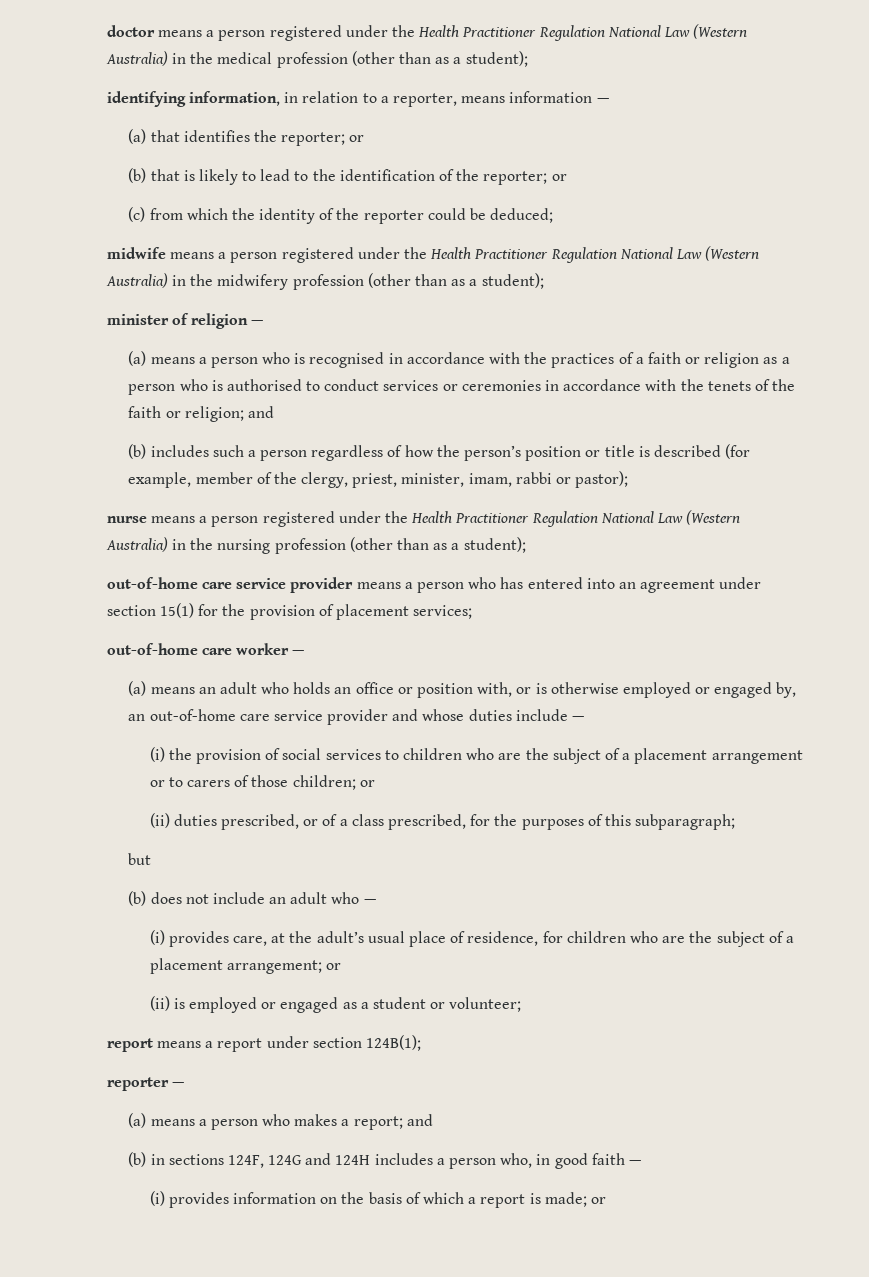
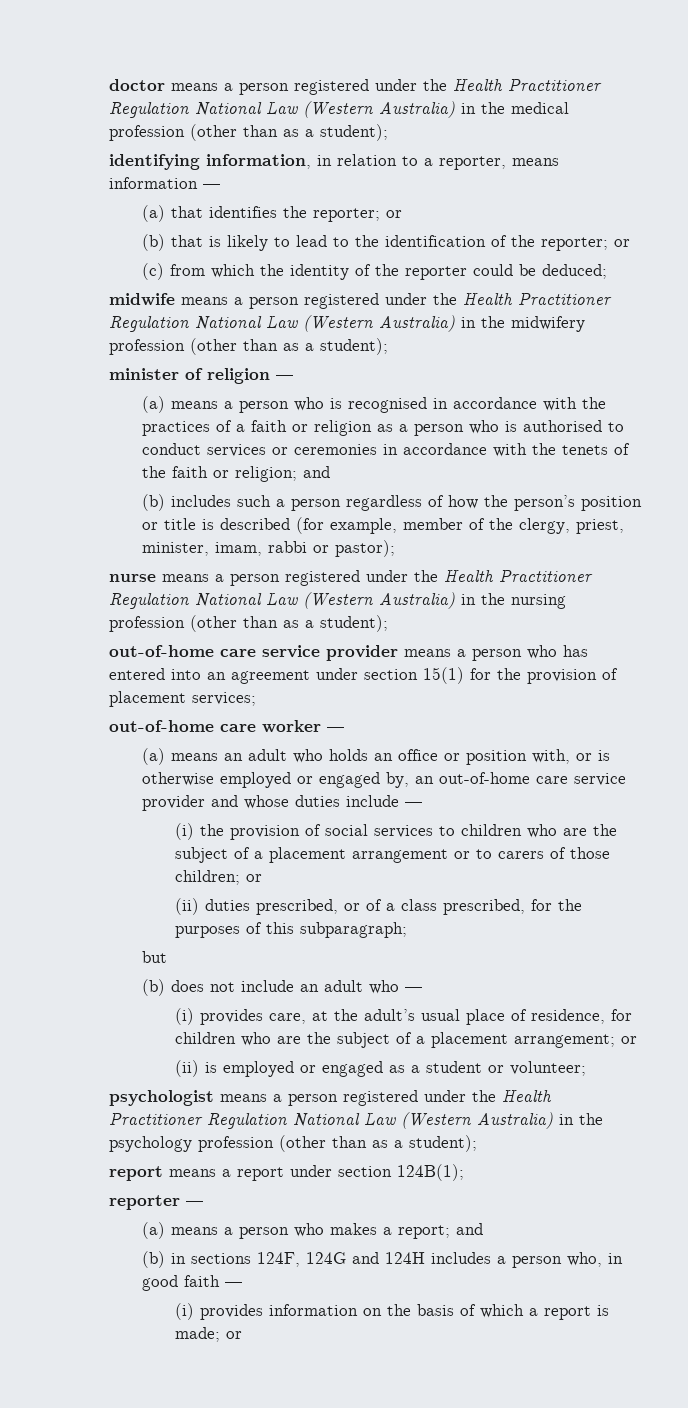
(522, 1004) none -> [108,1090,552,1106] [108,1112,603,1129] [108,1135,477,1152] // psychologist means a person registered under the Health Practitioner Regulation National Law (Western Australia) in the psychology profession (other than as a student);

